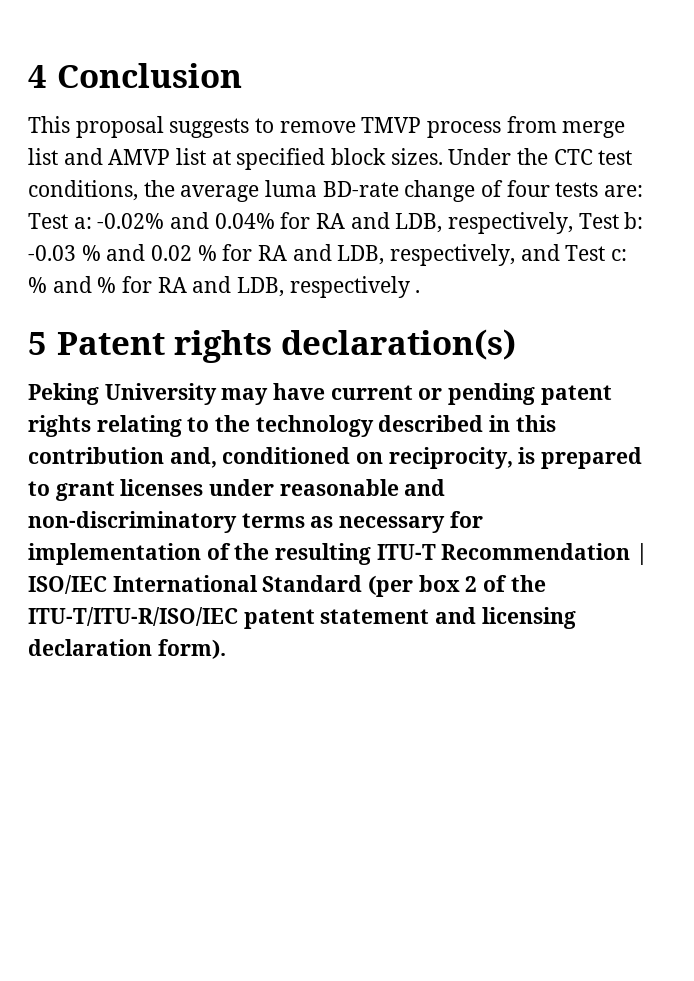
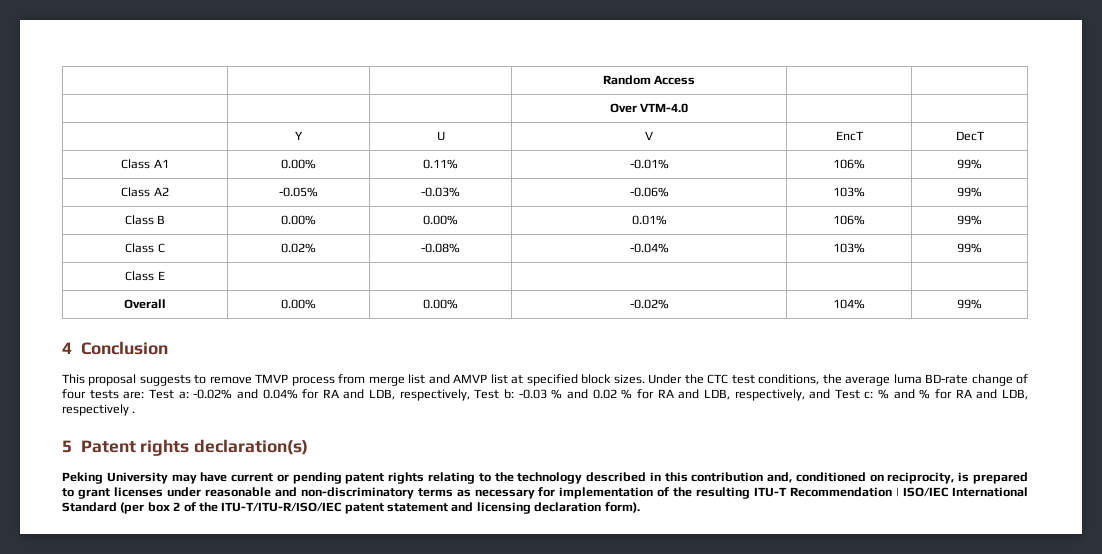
(28, 76) none -> [602,75,696,85] [609,103,689,113] [295,131,303,140] [436,131,445,141] [645,131,653,140] [835,131,863,141] [955,131,984,141] [121,159,169,169] [281,159,316,169] [423,159,458,169] [629,159,669,169] [833,159,865,169] [957,159,982,169] [121,187,169,197] [279,187,318,197] [421,187,460,197] [629,187,669,197] [833,187,865,197] [957,187,982,197] [124,215,166,225] [281,215,316,225] [423,215,458,225] [631,215,667,225] [833,215,865,225] [957,215,982,225] [125,243,165,253] [281,243,316,253] [421,243,460,253] [629,243,669,253] [833,243,865,253] [957,243,982,253] [125,271,165,281] [124,299,166,309] [281,299,316,309] [423,299,458,309] [629,299,669,309] [833,299,865,309] [957,299,982,309] | | | Random Access | | // | | | Over VTM-4.0 | | // | Y | U | V | EncT | DecT // Class A1 | 0.00% | 0.11% | -0.01% | 106% | 99% // Class A2 | -0.05% | -0.03% | -0.06% | 103% | 99% // Class B | 0.00% | 0.00% | 0.01% | 106% | 99% // Class C | 0.02% | -0.08% | -0.04% | 103% | 99% // Class E | | | | | // Overall | 0.00% | 0.00% | -0.02% | 104% | 99% //

